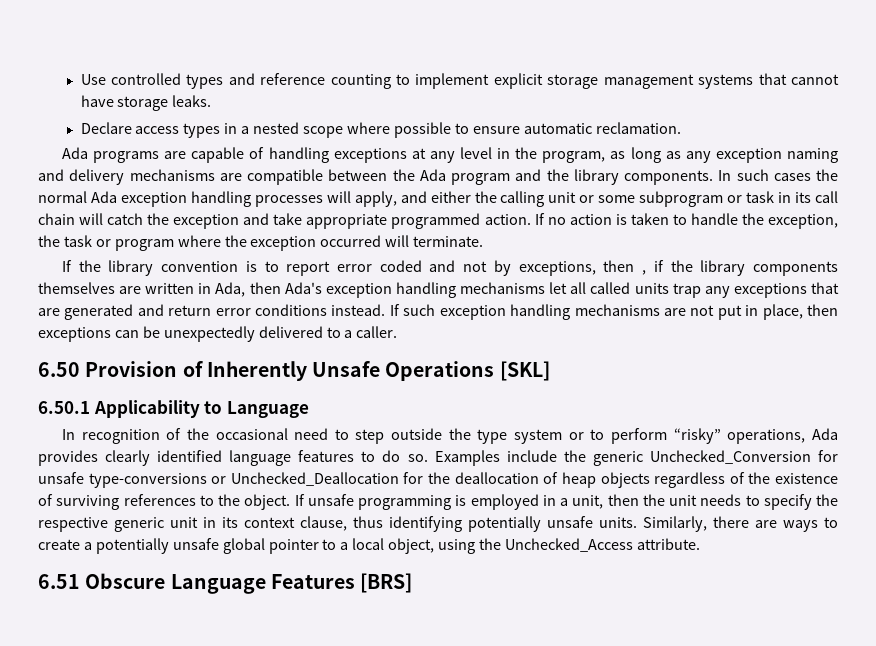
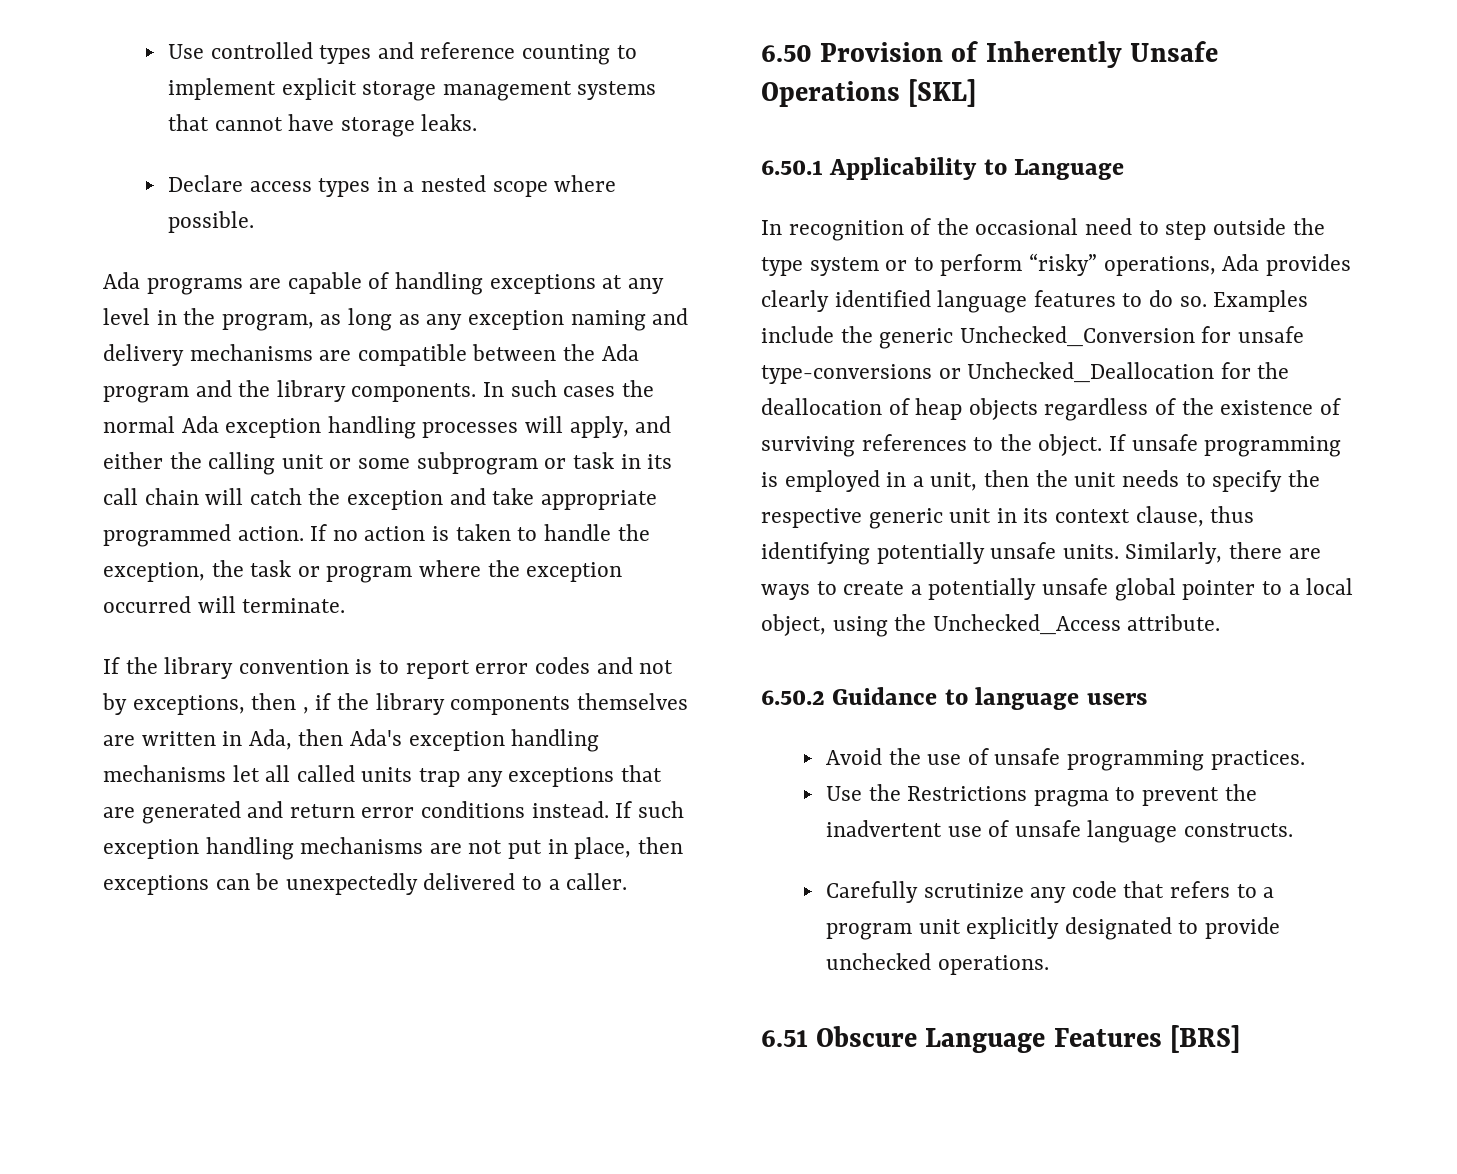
[393,122,681,138] possible to ensure automatic reclamation. -> [167,211,254,233] possible.
[379,260,422,272] coded -> [534,657,590,674] codes
(700, 544) none -> [761,687,1147,710] [825,748,1305,771] [825,784,1257,807] [825,820,1293,843] [825,881,1275,903] [825,917,1280,940] [825,953,1049,975] // 6.50.2 Guidance to language users // Avoid the use of unsafe programming practices. // Use the Restrictions pragma to prevent the inadvertent use of unsafe language constructs. // Carefully scrutinize any code that refers to a program unit explicitly designated to provide unchecked operations.

